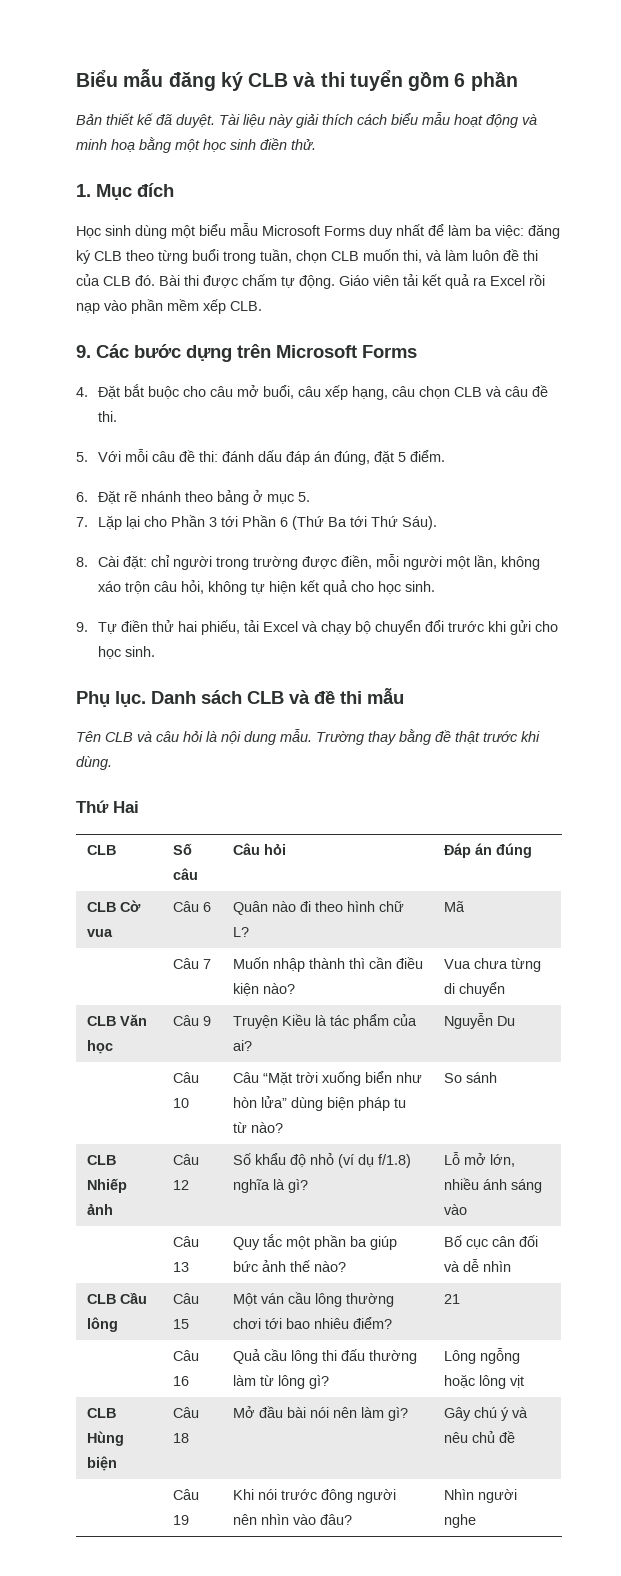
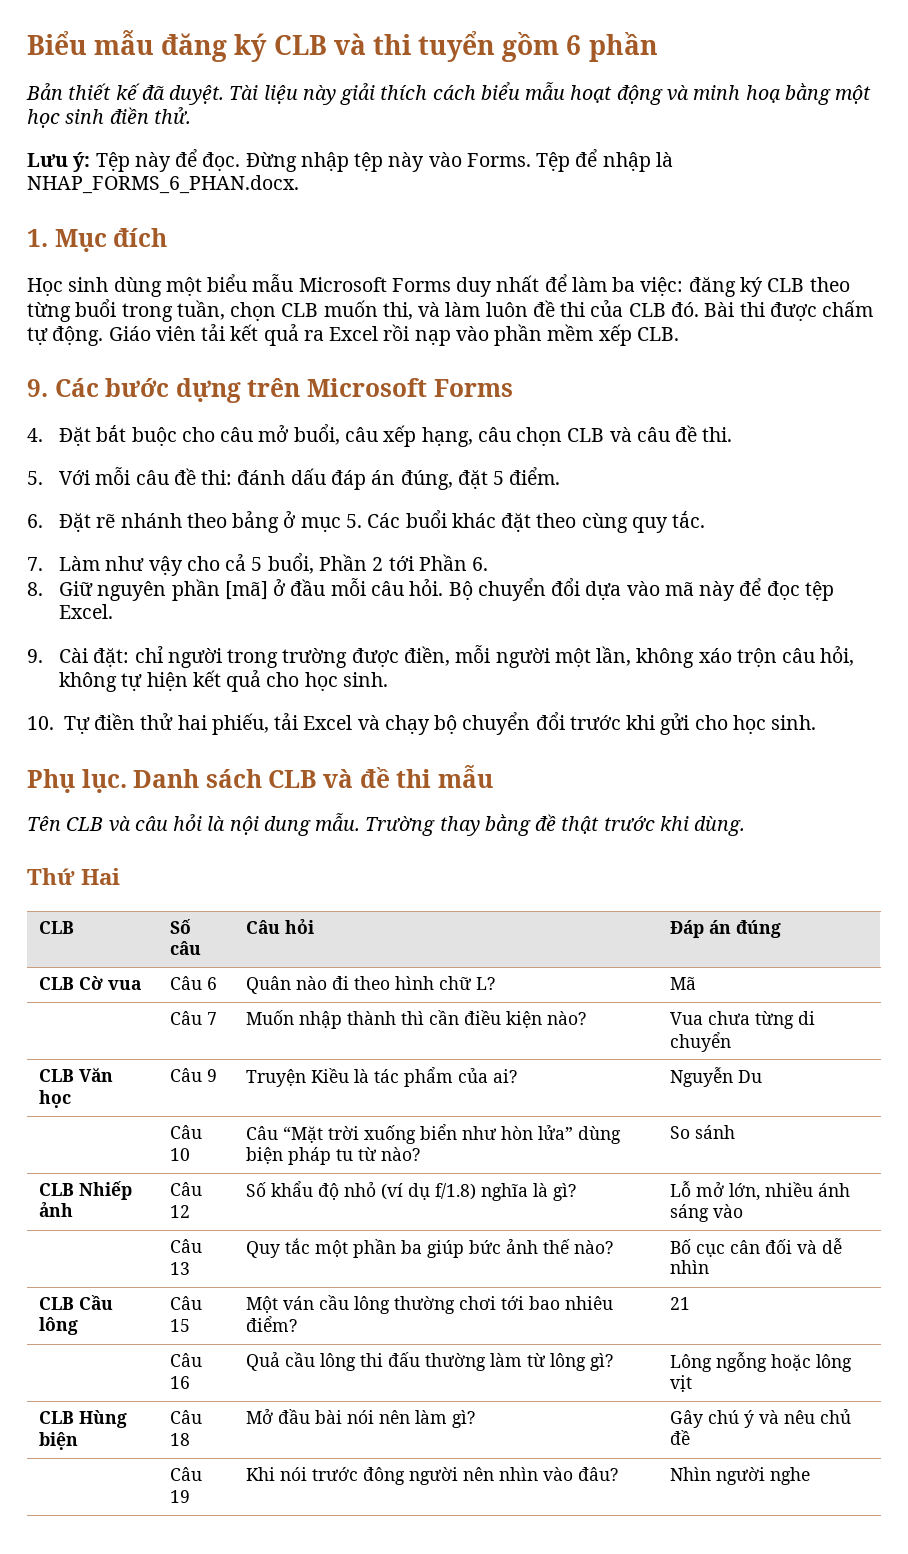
(316, 144) none -> [27,149,673,172] [27,175,299,194] // Lưu ý: Tệp này để đọc. Đừng nhập tệp này vào Forms. Tệp để nhập là NHAP_FORMS_6_PHAN.docx.
[76,515,438,530] [76,557,88,567] // 7. Lặp lại cho Phần 3 tới Phần 6 (Thứ Ba tới Thứ Sáu). // 8. -> [367,510,706,533] [27,553,489,576] [27,578,834,601] [59,604,114,619] [27,649,43,663] Các buổi khác đặt theo cùng quy tắc. // 7. Làm như vậy cho cả 5 buổi, Phần 2 tới Phần 6. // 8. Giữ nguyên phần [mã] ở đầu mỗi câu hỏi. Bộ chuyển đổi dựa vào mã này để đọc tệp Excel. // 9.
[76,622,88,632] 9. -> [27,716,54,730] 10.

